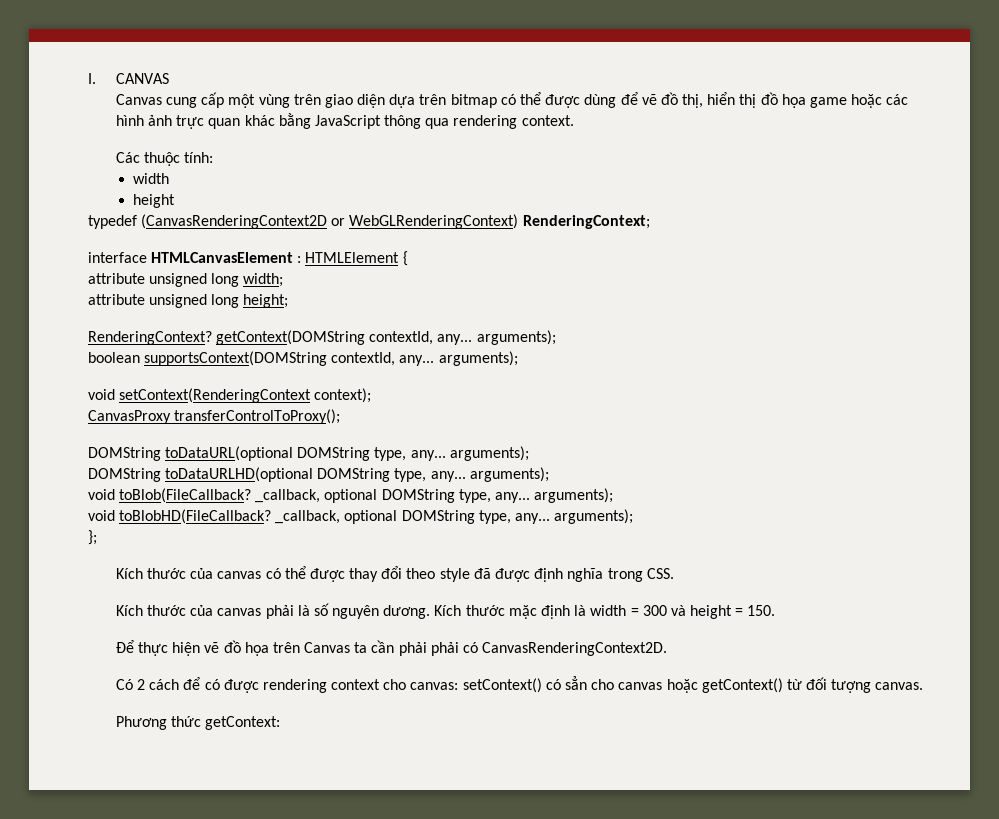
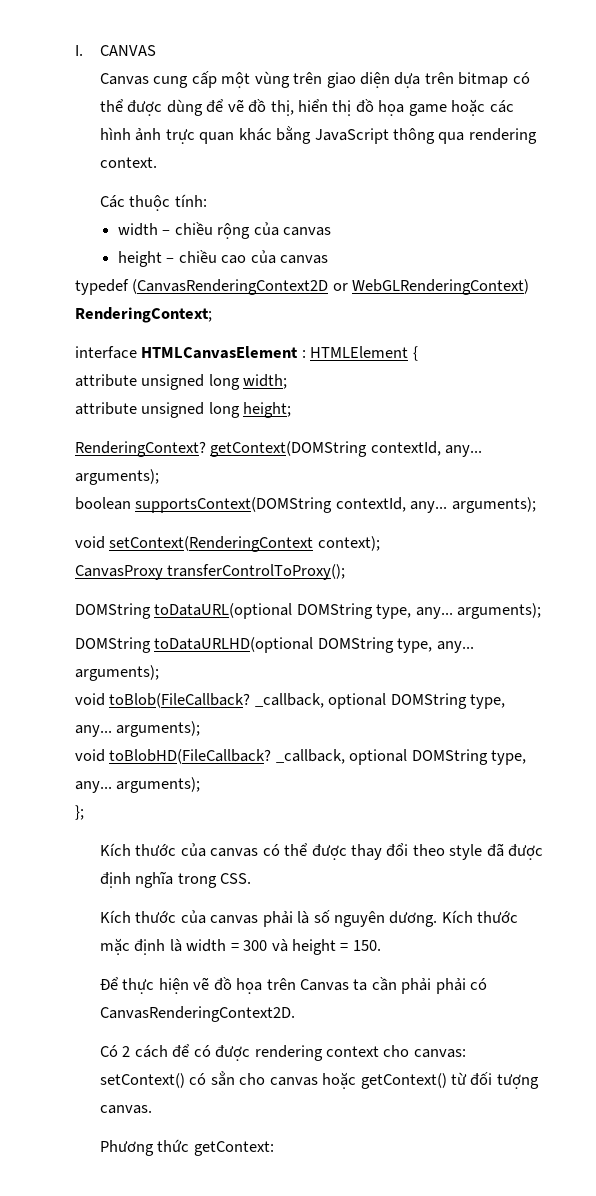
[132,194,175,208] // height -> [162,222,332,239] [117,250,329,267] – chiều rộng của canvas // height – chiều cao của canvas

